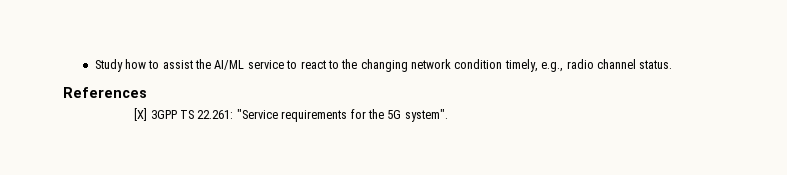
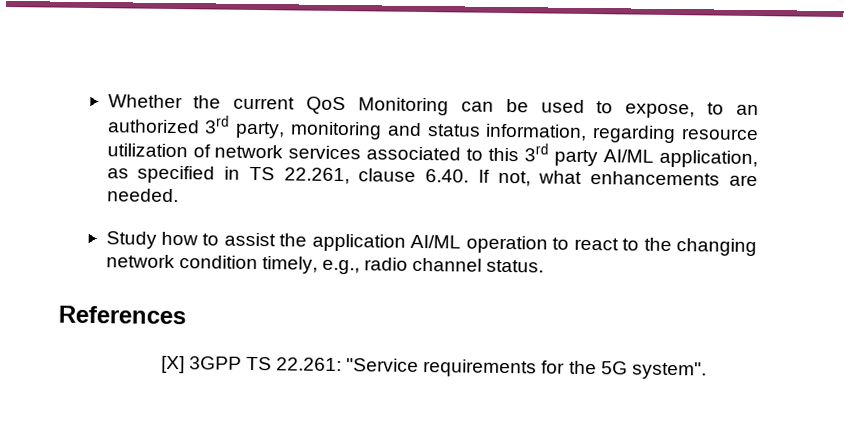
(94, 65) none -> [107,94,759,119] [107,115,760,144] [106,143,758,169] [106,165,759,187] [106,188,179,203] Whether the current QoS Monitoring can be used to expose, to an authorized 3rd party, monitoring and status information, regarding resource utilization of network services associated to this 3rd party AI/ML application, as specified in TS 22.261, clause 6.40. If not, what enhancements are needed. //
[214,60,284,70] AI/ML service -> [311,233,548,254] application AI/ML operation

